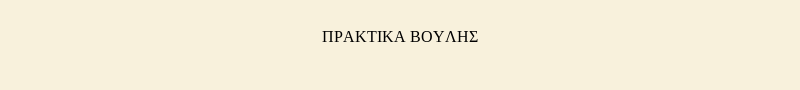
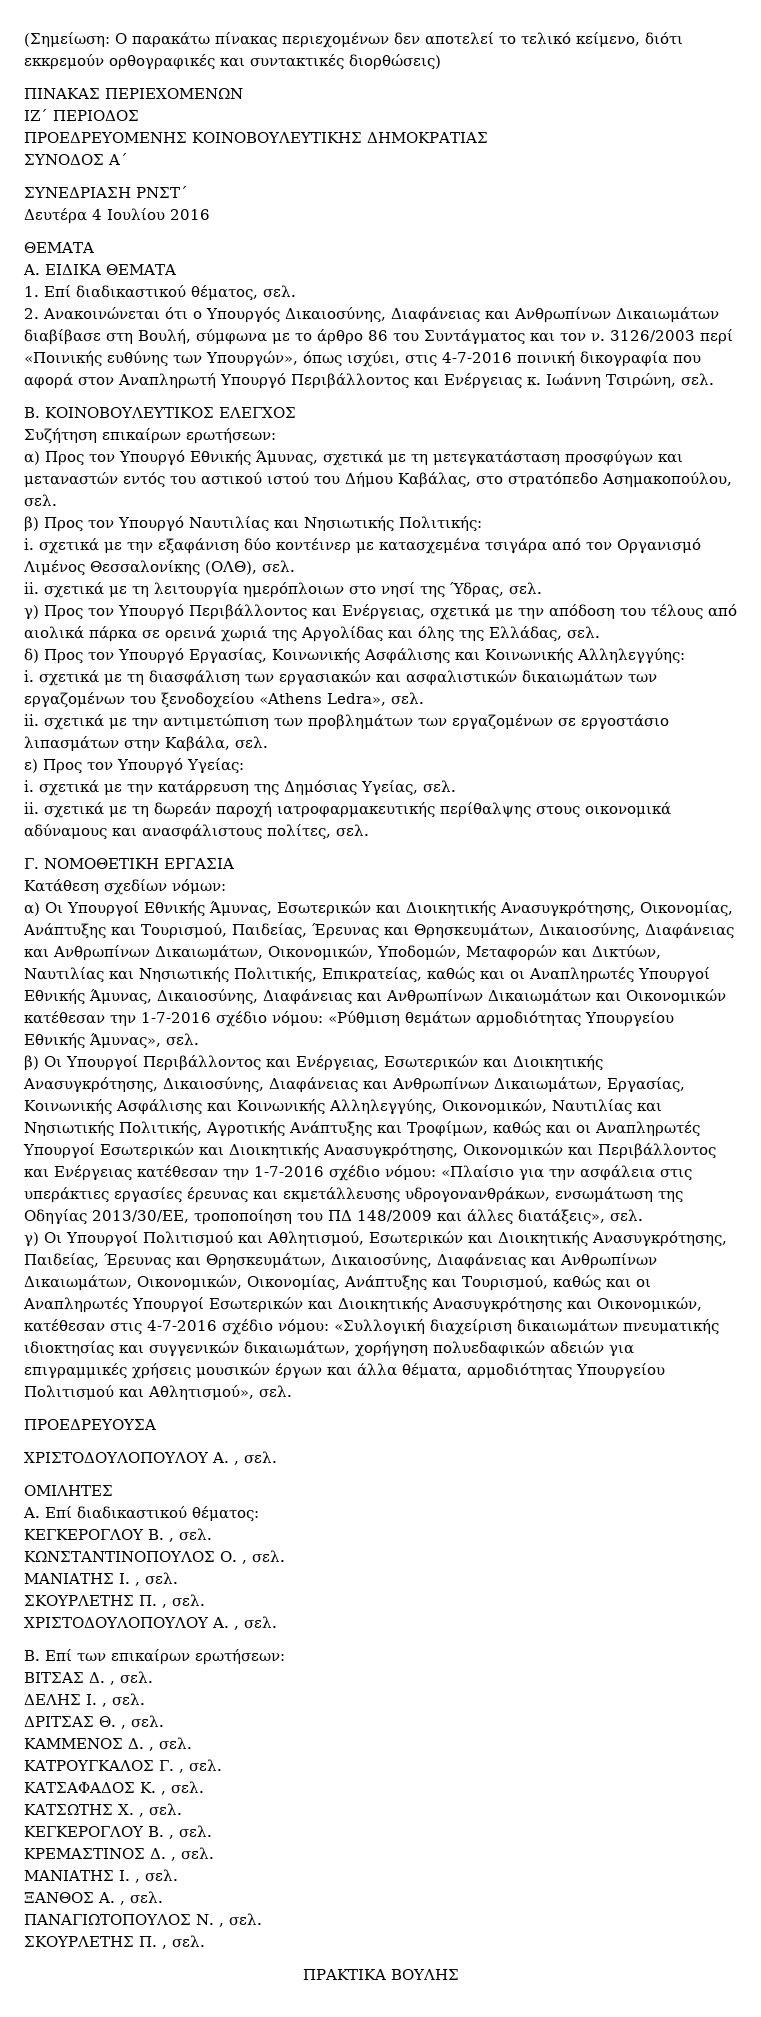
(321, 36) none -> [24,32,683,48] [24,54,441,70] [24,88,243,99] [24,109,139,121] [24,132,488,143] [24,153,128,165] [24,186,188,198] [24,208,210,224] [24,242,94,253] [23,264,176,275] [24,285,296,301] [24,307,719,323] [24,329,733,345] [24,351,701,367] [24,373,714,389] [24,407,296,418] [24,428,276,444] [24,450,683,466] [24,472,732,488] [24,494,57,507] [24,516,482,532] [24,538,701,554] [23,560,295,576] [24,582,542,598] [24,604,737,620] [24,626,600,642] [24,648,685,664] [24,670,657,686] [24,692,424,708] [24,714,669,730] [24,736,268,752] [24,758,244,774] [24,780,456,796] [24,802,671,818] [24,824,369,840] [24,858,234,869] [24,879,226,895] [24,901,733,917] [23,923,734,939] [24,945,661,961] [24,967,710,983] [24,989,726,1005] [24,1011,674,1027] [24,1033,199,1049] [24,1055,603,1071] [23,1077,685,1093] [24,1099,662,1115] [24,1121,700,1137] [23,1143,716,1159] [24,1165,692,1181] [24,1187,683,1203] [24,1209,643,1225] [24,1231,727,1247] [24,1253,657,1269] [24,1275,651,1291] [23,1297,702,1313] [24,1319,719,1335] [24,1341,634,1357] [24,1363,665,1379] [24,1385,292,1400] [24,1419,156,1430] [24,1451,277,1465] [24,1485,113,1496] [23,1506,259,1522] [24,1528,212,1542] [24,1550,285,1564] [24,1572,178,1586] [24,1594,205,1608] [24,1616,277,1630] [24,1649,285,1665] [24,1671,153,1685] [24,1693,145,1707] [24,1715,164,1729] [24,1737,192,1751] [24,1759,222,1773] [24,1781,204,1795] [24,1803,182,1817] [24,1825,212,1839] [24,1847,214,1861] [24,1869,178,1883] [24,1891,163,1905] [24,1913,262,1927] [24,1935,205,1949] (Σημείωση: Ο παρακάτω πίνακας περιεχομένων δεν αποτελεί το τελικό κείμενο, διότι εκκρεμούν ορθογραφικές και συντακτικές διορθώσεις) // ΠΙΝΑΚΑΣ ΠΕΡΙΕΧΟΜΕΝΩΝ // ΙΖ΄ ΠΕΡΙΟΔΟΣ // ΠΡΟΕΔΡΕΥΟΜΕΝΗΣ ΚΟΙΝΟΒΟΥΛΕΥΤΙΚΗΣ ΔΗΜΟΚΡΑΤΙΑΣ // ΣΥΝΟΔΟΣ Α΄ // ΣΥΝΕΔΡΙΑΣΗ ΡΝΣΤ΄ // Δευτέρα 4 Ιουλίου 2016 // ΘΕΜΑΤΑ // Α. ΕΙΔΙΚΑ ΘΕΜΑΤΑ // 1. Επί διαδικαστικού θέματος, σελ. // 2. Ανακοινώνεται ότι ο Υπουργός Δικαιοσύνης, Διαφάνειας και Ανθρωπίνων Δικαιωμάτων διαβίβασε στη Βουλή, σύμφωνα με το άρθρο 86 του Συντάγματος και τον ν. 3126/2003 περί «Ποινικής ευθύνης των Υπουργών», όπως ισχύει, στις 4-7-2016 ποινική δικογραφία που αφορά στον Αναπληρωτή Υπουργό Περιβάλλοντος και Ενέργειας κ. Ιωάννη Τσιρώνη, σελ. // Β. ΚΟΙΝΟΒΟΥΛΕΥΤΙΚΟΣ ΕΛΕΓΧΟΣ // Συζήτηση επικαίρων ερωτήσεων: // α) Προς τον Υπουργό Εθνικής Άμυνας, σχετικά με τη μετεγκατάσταση προσφύγων και μεταναστών εντός του αστικού ιστού του Δήμου Καβάλας, στο στρατόπεδο Ασημακοπούλου, σελ. // β) Προς τον Υπουργό Ναυτιλίας και Νησιωτικής Πολιτικής: // i. σχετικά με την εξαφάνιση δύο κοντέινερ με κατασχεμένα τσιγάρα από τον Οργανισμό Λιμένος Θεσσαλονίκης (ΟΛΘ), σελ. // ii. σχετικά με τη λειτουργία ημερόπλοιων στο νησί της Ύδρας, σελ. // γ) Προς τον Υπουργό Περιβάλλοντος και Ενέργειας, σχετικά με την απόδοση του τέλους από αιολικά πάρκα σε ορεινά χωριά της Αργολίδας και όλης της Ελλάδας, σελ. // δ) Προς τον Υπουργό Εργασίας, Κοινωνικής Ασφάλισης και Κοινωνικής Αλληλεγγύης: // i. σχετικά με τη διασφάλιση των εργασιακών και ασφαλιστικών δικαιωμάτων των εργαζομένων του ξενοδοχείου «Athens Ledra», σελ. // ii. σχετικά με την αντιμετώπιση των προβλημάτων των εργαζομένων σε εργοστάσιο λιπασμάτων στην Καβάλα, σελ. // ε) Προς τον Υπουργό Υγείας: // i. σχετικά με την κατάρρευση της Δημόσιας Υγείας, σελ. // ii. σχετικά με τη δωρεάν παροχή ιατροφαρμακευτικής περίθαλψης στους οικονομικά αδύναμους και ανασφάλιστους πολίτες, σελ. // Γ. ΝΟΜΟΘΕΤΙΚΗ ΕΡΓΑΣΙΑ // Κατάθεση σχεδίων νόμων: // α) Οι Υπουργοί Εθνικής Άμυνας, Εσωτερικών και Διοικητικής Ανασυγκρότησης, Οικονομίας, Ανάπτυξης και Τουρισμού, Παιδείας, Έρευνας και Θρησκευμάτων, Δικαιοσύνης, Διαφάνειας και Ανθρωπίνων Δικαιωμάτων, Οικονομικών, Υποδομών, Μεταφορών και Δικτύων, Ναυτιλίας και Νησιωτικής Πολιτικής, Επικρατείας, καθώς και οι Αναπληρωτές Υπουργοί Εθνικής Άμυνας, Δικαιοσύνης, Διαφάνειας και Ανθρωπίνων Δικαιωμάτων και Οικονομικών κατέθεσαν την 1-7-2016 σχέδιο νόμου: «Ρύθμιση θεμάτων αρμοδιότητας Υπουργείου Εθνικής Άμυνας», σελ. // β) Οι Υπουργοί Περιβάλλοντος και Ενέργειας, Εσωτερικών και Διοικητικής Ανασυγκρότησης, Δικαιοσύνης, Διαφάνειας και Ανθρωπίνων Δικαιωμάτων, Εργασίας, Κοινωνικής Ασφάλισης και Κοινωνικής Αλληλεγγύης, Οικονομικών, Ναυτιλίας και Νησιωτικής Πολιτικής, Αγροτικής Ανάπτυξης και Τροφίμων, καθώς και οι Αναπληρωτές Υπουργοί Εσωτερικών και Διοικητικής Ανασυγκρότησης, Οικονομικών και Περιβάλλοντος και Ενέργειας κατέθεσαν την 1-7-2016 σχέδιο νόμου: «Πλαίσιο για την ασφάλεια στις υπεράκτιες εργασίες έρευνας και εκμετάλλευσης υδρογονανθράκων, ενσωμάτωση της Οδηγίας 2013/30/ΕΕ, τροποποίηση του ΠΔ 148/2009 και άλλες διατάξεις», σελ. // γ) Οι Υπουργοί Πολιτισμού και Αθλητισμού, Εσωτερικών και Διοικητικής Ανασυγκρότησης, Παιδείας, Έρευνας και Θρησκευμάτων, Δικαιοσύνης, Διαφάνειας και Ανθρωπίνων Δικαιωμάτων, Οικονομικών, Οικονομίας, Ανάπτυξης και Τουρισμού, καθώς και οι Αναπληρωτές Υπουργοί Εσωτερικών και Διοικητικής Ανασυγκρότησης και Οικονομικών, κατέθεσαν στις 4-7-2016 σχέδιο νόμου: «Συλλογική διαχείριση δικαιωμάτων πνευματικής ιδιοκτησίας και συγγενικών δικαιωμάτων, χορήγηση πολυεδαφικών αδειών για επιγραμμικές χρήσεις μουσικών έργων και άλλα θέματα, αρμοδιότητας Υπουργείου Πολιτισμού και Αθλητισμού», σελ. // ΠΡΟΕΔΡΕΥΟΥΣΑ // ΧΡΙΣΤΟΔΟΥΛΟΠΟΥΛΟΥ Α. , σελ. // ΟΜΙΛΗΤΕΣ // Α. Επί διαδικαστικού θέματος: // ΚΕΓΚΕΡΟΓΛΟΥ Β. , σελ. // ΚΩΝΣΤΑΝΤΙΝΟΠΟΥΛΟΣ Ο. , σελ. // ΜΑΝΙΑΤΗΣ Ι. , σελ. // ΣΚΟΥΡΛΕΤΗΣ Π. , σελ. // ΧΡΙΣΤΟΔΟΥΛΟΠΟΥΛΟΥ Α. , σελ. // Β. Επί των επικαίρων ερωτήσεων: // ΒΙΤΣΑΣ Δ. , σελ. // ΔΕΛΗΣ Ι. , σελ. // ΔΡΙΤΣΑΣ Θ. , σελ. // ΚΑΜΜΕΝΟΣ Δ. , σελ. // ΚΑΤΡΟΥΓΚΑΛΟΣ Γ. , σελ. // ΚΑΤΣΑΦΑΔΟΣ Κ. , σελ. // ΚΑΤΣΩΤΗΣ Χ. , σελ. // ΚΕΓΚΕΡΟΓΛΟΥ Β. , σελ. // ΚΡΕΜΑΣΤΙΝΟΣ Δ. , σελ. // ΜΑΝΙΑΤΗΣ Ι. , σελ. // ΞΑΝΘΟΣ Α. , σελ. // ΠΑΝΑΓΙΩΤΟΠΟΥΛΟΣ Ν. , σελ. // ΣΚΟΥΡΛΕΤΗΣ Π. , σελ. //

